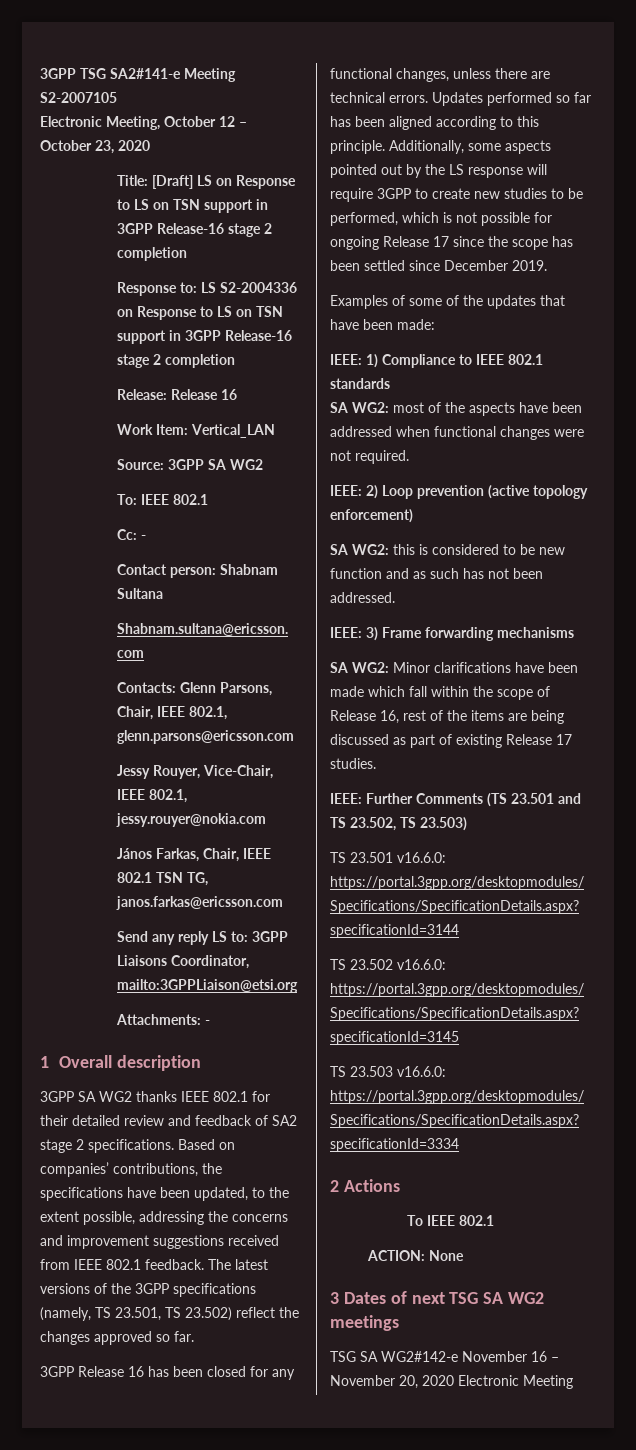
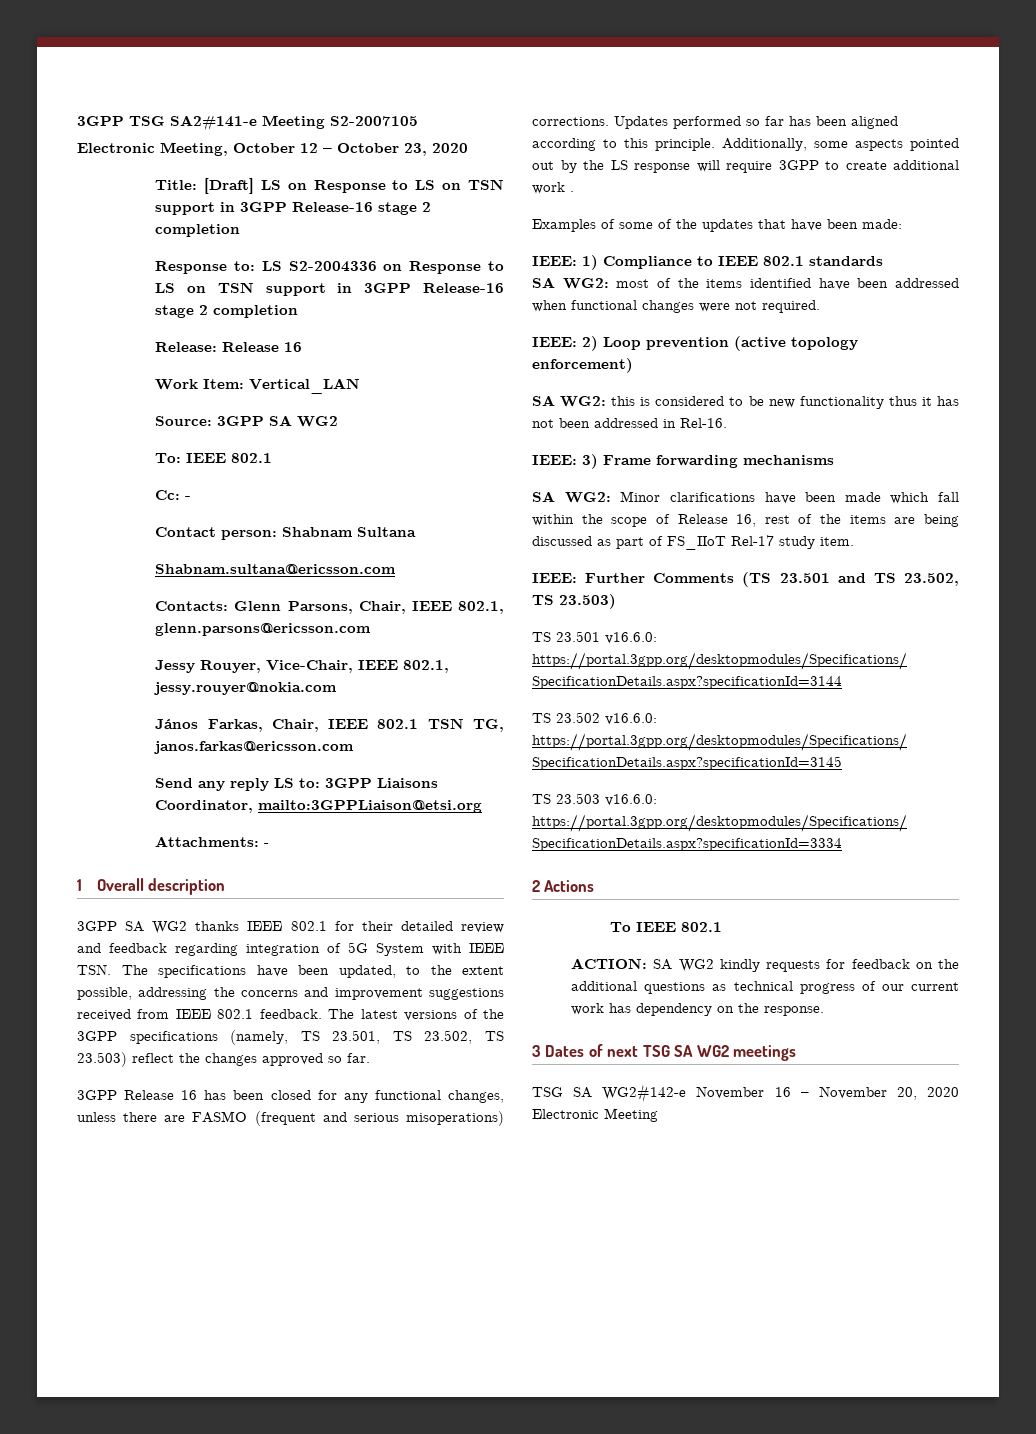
[255,1115,297,1126] [40,1139,235,1153] [40,1162,222,1177] of SA2 stage 2 specifications. Based on companies’ contributions, the -> [175,942,504,956] [77,964,148,975] regarding integration of 5G System with IEEE TSN. The
[185,1307,232,1321] 23.502) -> [424,1030,504,1044] [77,1052,127,1067] 23.502, TS 23.503)
[330,92,428,103] technical errors. -> [192,1111,504,1126] [532,117,609,126] FASMO (frequent and serious misoperations) corrections.
[474,188,583,199] [330,212,552,226] [330,236,573,250] [330,260,547,271] new studies to be performed, which is not possible for ongoing Release 17 since the scope has been settled since December 2019. -> [893,160,959,170] [532,182,574,194] additional work .
[469,402,515,416] aspects -> [706,278,811,288] items identified
[330,568,543,579] [330,592,395,603] function and as such has not been addressed. -> [799,396,959,409] [532,418,727,428] functionality thus it has not been addressed in Rel-16.
[456,734,572,748] [330,758,376,769] existing Release 17 studies. -> [667,535,854,550] FS_IIoT Rel-17 study item.
[367,1250,465,1261] ACTION: None -> [571,958,959,972] [571,981,959,994] [571,1003,825,1016] ACTION: SA WG2 kindly requests for feedback on the additional questions as technical progress of our current work has dependency on the response.

